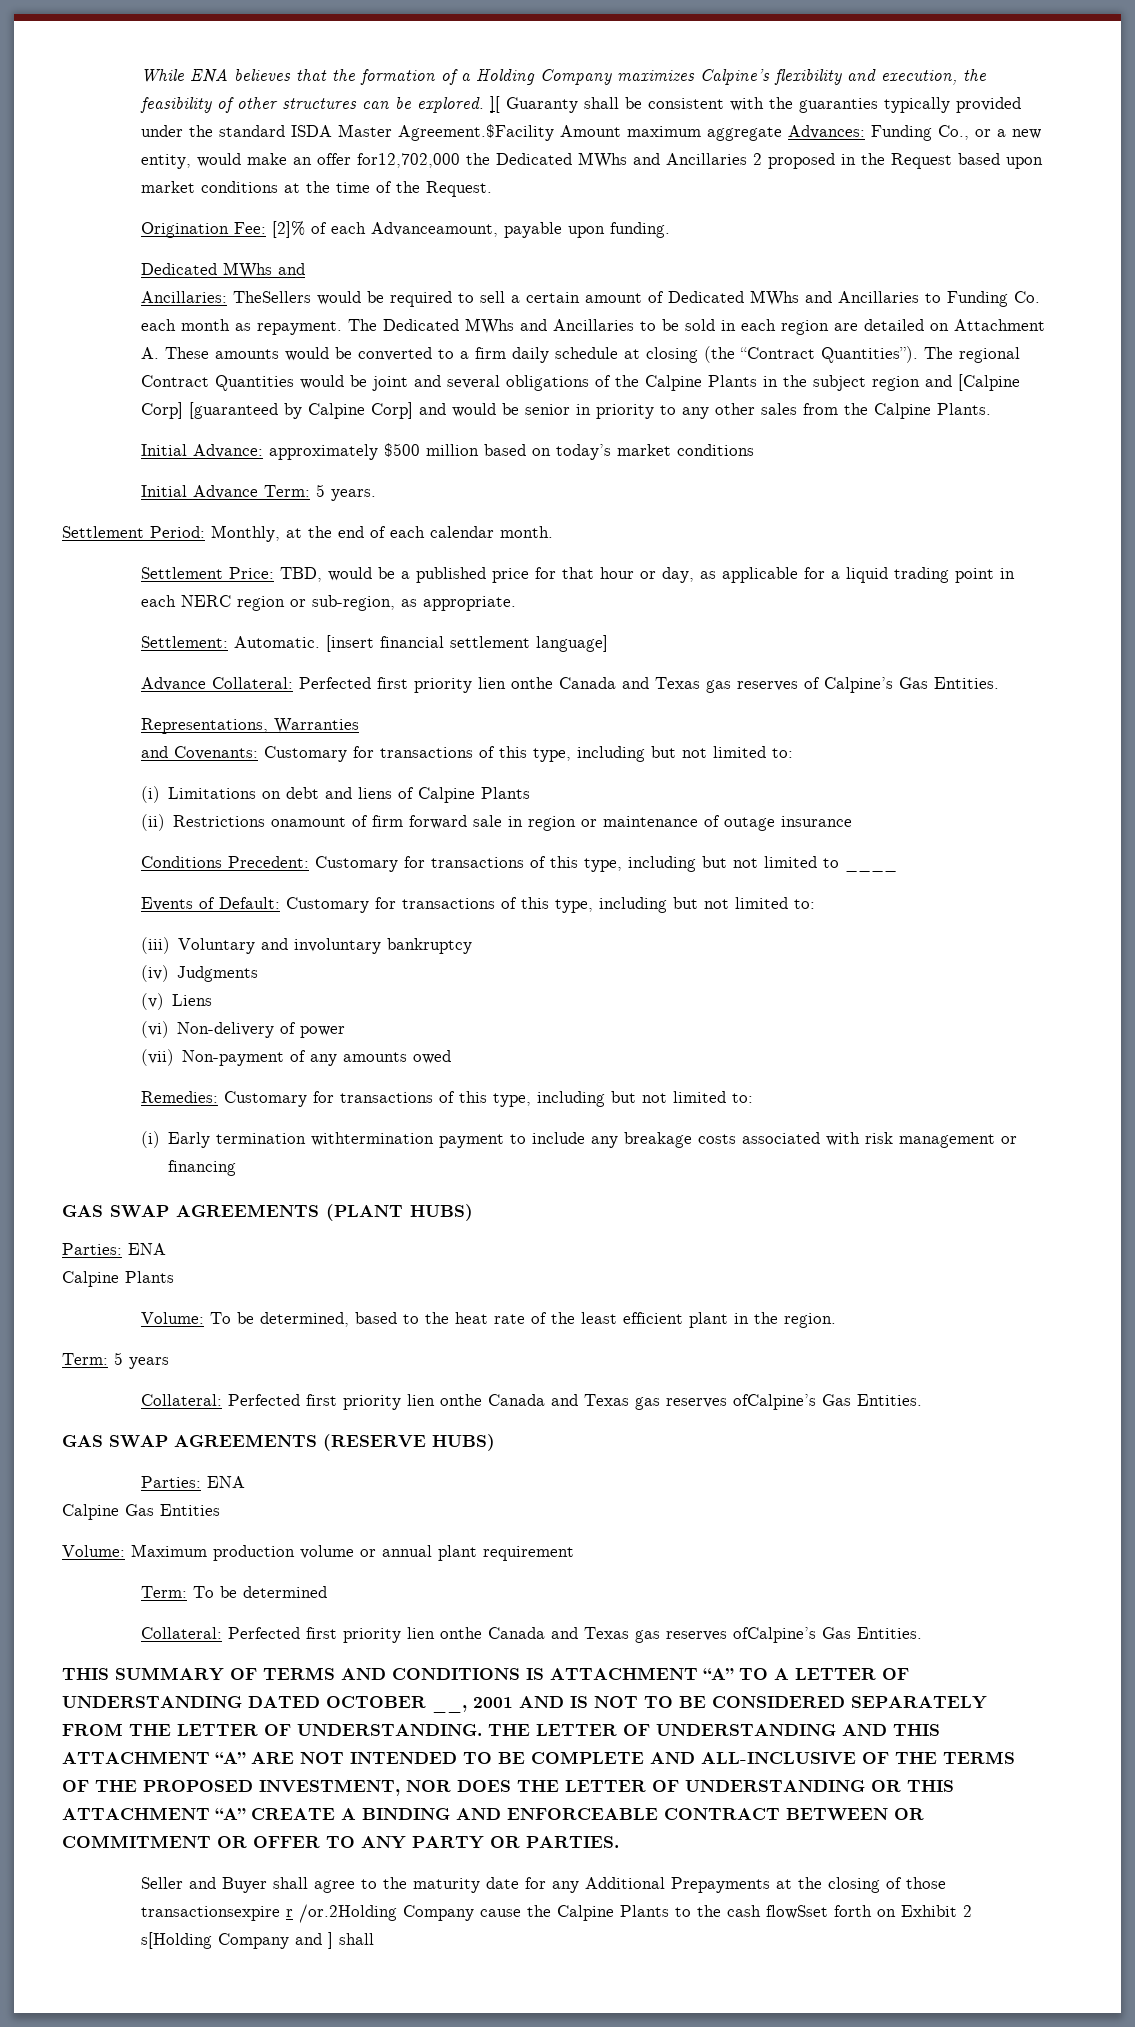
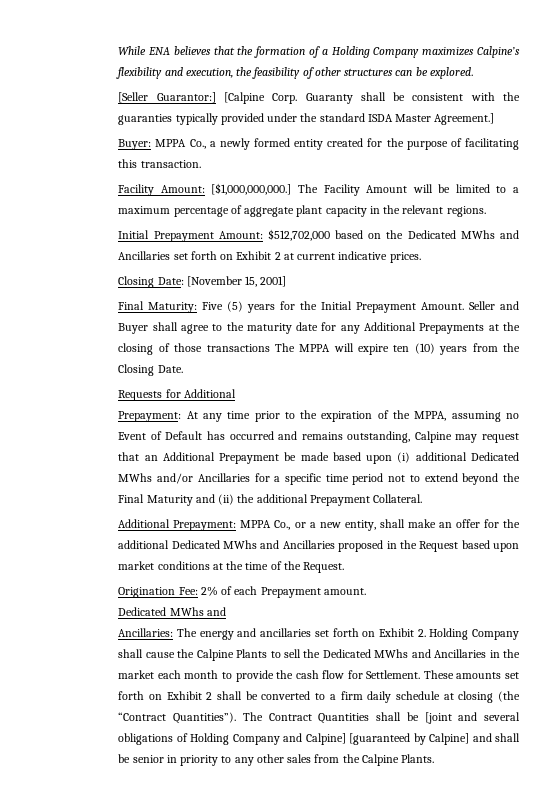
[489,96,500,113] ][ -> [118,92,298,104] // [Seller Guarantor:] [Calpine Corp.
[397,124,1041,141] [140,152,1043,169] [140,181,492,197] [140,221,670,238] [140,262,305,278] [140,290,1040,307] [140,318,1045,335] [140,346,1020,363] [140,374,1020,391] [140,402,991,419] [140,443,754,460] [140,484,376,501] [62,525,553,542] [140,567,1015,583] [140,595,516,611] [140,635,608,652] [140,677,999,693] [140,718,359,734] [140,746,793,762] [140,786,530,803] [140,814,852,831] [140,856,839,872] [844,868,897,872] [140,897,815,913] [140,937,472,954] [140,965,258,982] [140,993,212,1010] [140,1021,345,1038] [140,1049,451,1066] [140,1091,753,1107] [140,1131,1017,1148] [167,1160,236,1176] [62,1204,473,1221] [62,1243,166,1255] [62,1271,174,1287] [140,1312,836,1328] [62,1352,169,1369] [140,1394,922,1410] [62,1434,495,1451] [140,1476,245,1488] [62,1504,220,1520] [62,1544,574,1561] [140,1586,327,1598] [140,1627,922,1643] [62,1667,909,1681] [62,1696,987,1713] [62,1723,940,1736] [62,1751,1015,1764] [62,1779,954,1796] [62,1807,924,1821] [62,1835,619,1849] Agreement.$Facility Amount maximum aggregate Advances: Funding Co., or a new entity, would make an offer for12,702,000 the Dedicated MWhs and Ancillaries 2 proposed in the Request based upon market conditions at the time of the Request. // Origination Fee: [2]% of each Advanceamount, payable upon funding. // Dedicated MWhs and // Ancillaries: TheSellers would be required to sell a certain amount of Dedicated MWhs and Ancillaries to Funding Co. each month as repayment. The Dedicated MWhs and Ancillaries to be sold in each region are detailed on Attachment A. These amounts would be converted to a firm daily schedule at closing (the “Contract Quantities”). The regional Contract Quantities would be joint and several obligations of the Calpine Plants in the subject region and [Calpine Corp] [guaranteed by Calpine Corp] and would be senior in priority to any other sales from the Calpine Plants. // Initial Advance: approximately $500 million based on today’s market conditions // Initial Advance Term: 5 years. // Settlement Period: Monthly, at the end of each calendar month. // Settlement Price: TBD, would be a published price for that hour or day, as applicable for a liquid trading point in each NERC region or sub-region, as appropriate. // Settlement: Automatic. [insert financial settlement language] // Advance Collateral: Perfected first priority lien onthe Canada and Texas gas reserves of Calpine’s Gas Entities. // Representations, Warranties // and Covenants: Customary for transactions of this type, including but not limited to: // (i) Limitations on debt and liens of Calpine Plants // (ii) Restrictions onamount of firm forward sale in region or maintenance of outage insurance // Conditions Precedent: Customary for transactions of this type, including but not limited to ____ // Events of Default: Customary for transactions of this type, including but not limited to: // (iii) Voluntary and involuntary bankruptcy // (iv) Judgments // (v) Liens // (vi) Non-delivery of power // (vii) Non-payment of any amounts owed // Remedies: Customary for transactions of this type, including but not limited to: // (i) Early termination withtermination payment to include any breakage costs associated with risk management or financing // GAS SWAP AGREEMENTS (PLANT HUBS) // Parties: ENA // Calpine Plants // Volume: To be determined, based to the heat rate of the least efficient plant in the region. // Term: 5 years // Collateral: Perfected first priority lien onthe Canada and Texas gas reserves ofCalpine’s Gas Entities. // GAS SWAP AGREEMENTS (RESERVE HUBS) // Parties: ENA // Calpine Gas Entities // Volume: Maximum production volume or annual plant requirement // Term: To be determined // Collateral: Perfected first priority lien onthe Canada and Texas gas reserves ofCalpine’s Gas Entities. // THIS SUMMARY OF TERMS AND CONDITIONS IS ATTACHMENT “A” TO A LETTER OF UNDERSTANDING DATED OCTOBER __, 2001 AND IS NOT TO BE CONSIDERED SEPARATELY FROM THE LETTER OF UNDERSTANDING. THE LETTER OF UNDERSTANDING AND THIS ATTACHMENT “A” ARE NOT INTENDED TO BE COMPLETE AND ALL-INCLUSIVE OF THE TERMS OF THE PROPOSED INVESTMENT, NOR DOES THE LETTER OF UNDERSTANDING OR THIS ATTACHMENT “A” CREATE A BINDING AND ENFORCEABLE CONTRACT BETWEEN OR COMMITMENT OR OFFER TO ANY PARTY OR PARTIES. // -> [434,113,495,125] [118,138,519,150] [118,159,201,168] [118,183,519,196] [118,205,486,217] [118,229,520,242] [118,251,421,263] [118,276,287,288] [118,301,465,313] Agreement.] // Buyer: MPPA Co., a newly formed entity created for the purpose of facilitating this transaction. // Facility Amount: [$1,000,000,000.] The Facility Amount will be limited to a maximum percentage of aggregate plant capacity in the relevant regions. // Initial Prepayment Amount: $512,702,000 based on the Dedicated MWhs and Ancillaries set forth on Exhibit 2 at current indicative prices. // Closing Date: [November 15, 2001] // Final Maturity: Five (5) years for the Initial Prepayment Amount.
[140,1904,474,1923] transactionsexpire r /or.2Holding Company -> [206,343,521,355] [118,364,183,376] [118,389,236,401] [118,410,519,422] [118,431,519,443] [118,452,519,464] [118,473,520,485] [118,494,423,506] [118,519,520,531] [118,540,520,552] [118,561,345,573] [118,586,366,598] [118,607,226,616] [118,628,519,640] [118,649,144,658] transactions The MPPA will expire ten (10) years from the Closing Date. // Requests for Additional // Prepayment: At any time prior to the expiration of the MPPA, assuming no Event of Default has occurred and remains outstanding, Calpine may request that an Additional Prepayment be made based upon (i) additional Dedicated MWhs and/or Ancillaries for a specific time period not to extend beyond the Final Maturity and (ii) the additional Prepayment Collateral. // Additional Prepayment: MPPA Co., or a new entity, shall make an offer for the additional Dedicated MWhs and Ancillaries proposed in the Request based upon market conditions at the time of the Request. // Origination Fee: 2% of each Prepayment amount. // Dedicated MWhs and // Ancillaries: The energy and ancillaries set forth on Exhibit 2. Holding Company shall
[696,1905,972,1919] [140,1932,374,1949] the cash flowSset forth on Exhibit 2 s[Holding Company and ] shall -> [283,649,520,658] [118,670,519,682] [118,691,520,703] [118,712,520,724] [118,733,520,745] [118,754,434,766] sell the Dedicated MWhs and Ancillaries in the market each month to provide the cash flow for Settlement. These amounts set forth on Exhibit 2 shall be converted to a firm daily schedule at closing (the “Contract Quantities”). The Contract Quantities shall be [joint and several obligations of Holding Company and Calpine] [guaranteed by Calpine] and shall be senior in priority to any other sales from the Calpine Plants.

